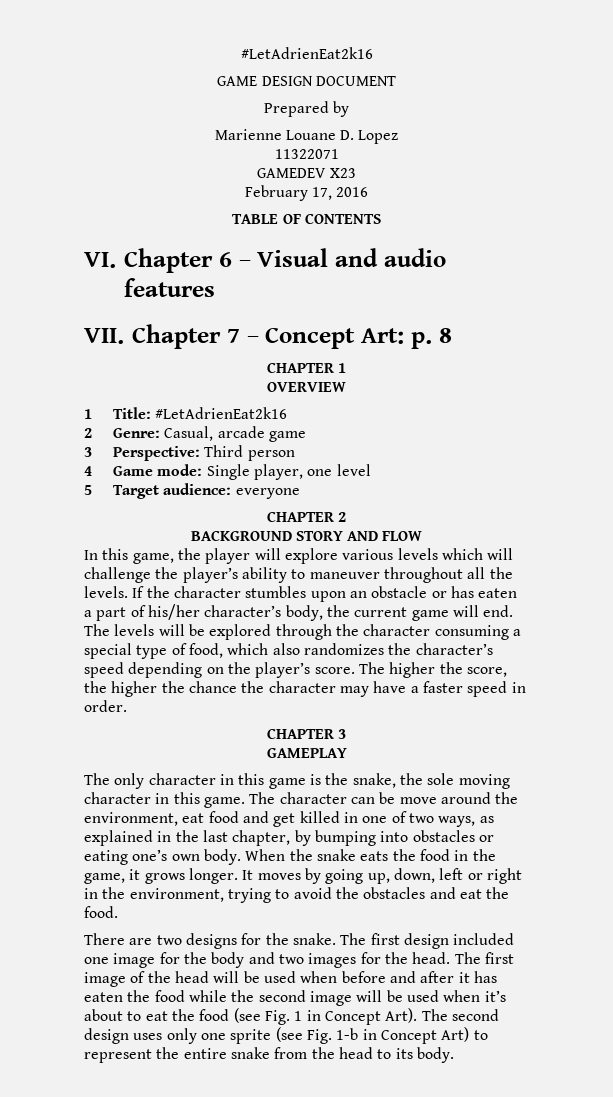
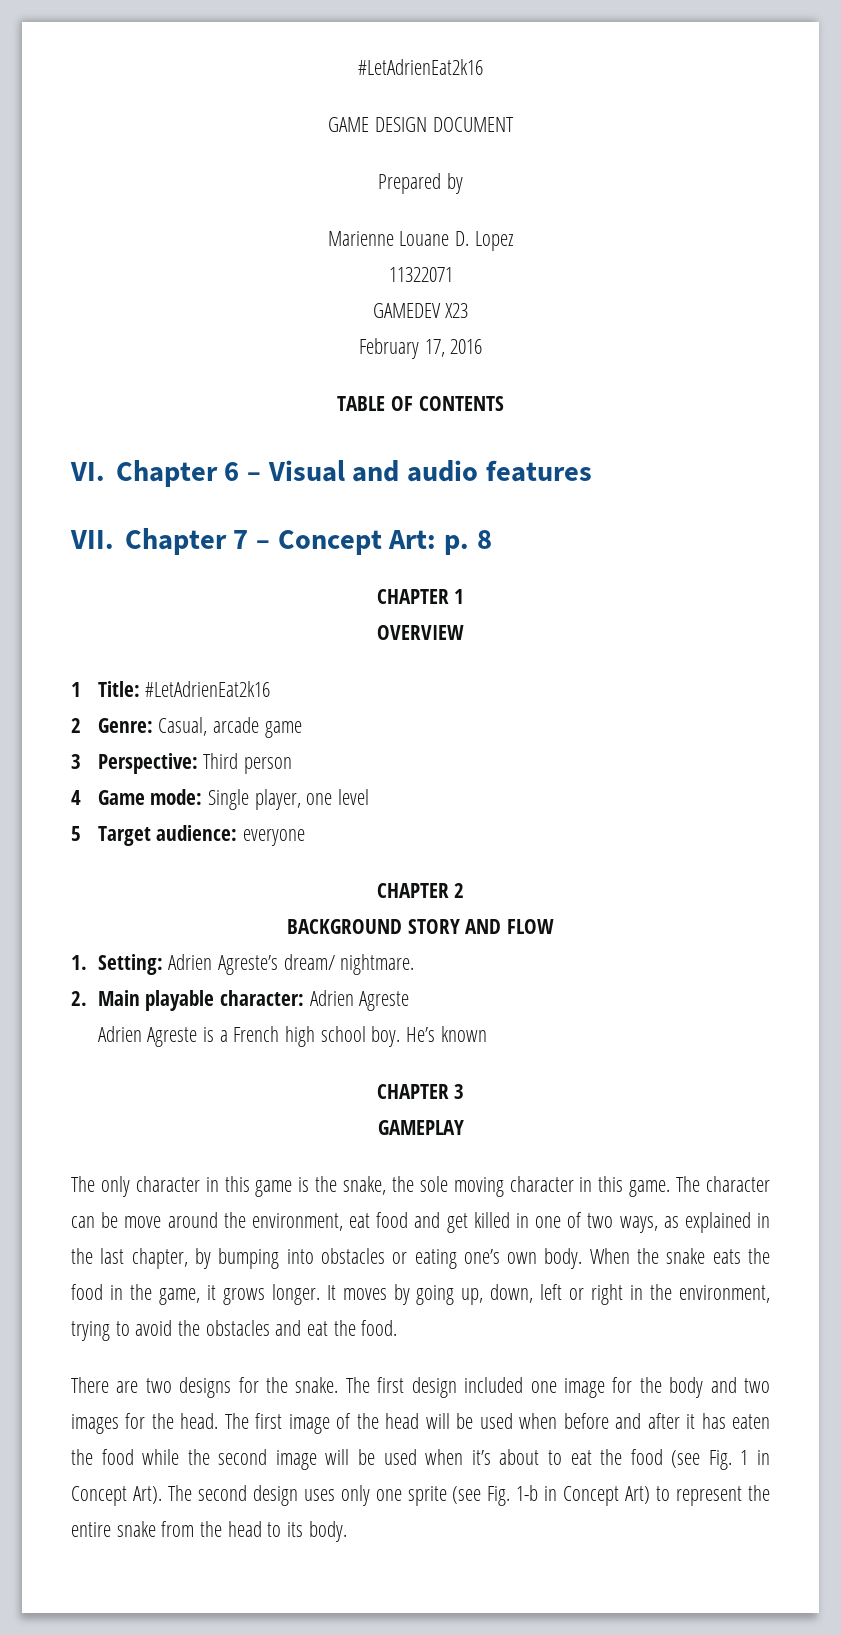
[84,548,514,564] [84,567,513,583] [84,586,518,602] [84,604,514,621] [84,624,521,640] [84,643,493,659] [84,662,507,678] [84,681,526,697] [84,700,127,712] In this game, the player will explore various levels which will challenge the player’s ability to maneuver throughout all the levels. If the character stumbles upon an obstacle or has eaten a part of his/her character’s body, the current game will end. The levels will be explored through the character consuming a special type of food, which also randomizes the character’s speed depending on the player’s score. The higher the score, the higher the chance the character may have a faster speed in order. -> [71,954,415,975] [71,990,410,1011] [97,1026,487,1047] 1. Setting: Adrien Agreste’s dream/ nightmare. // 2. Main playable character: Adrien Agreste // Adrien Agreste is a French high school boy. He’s known

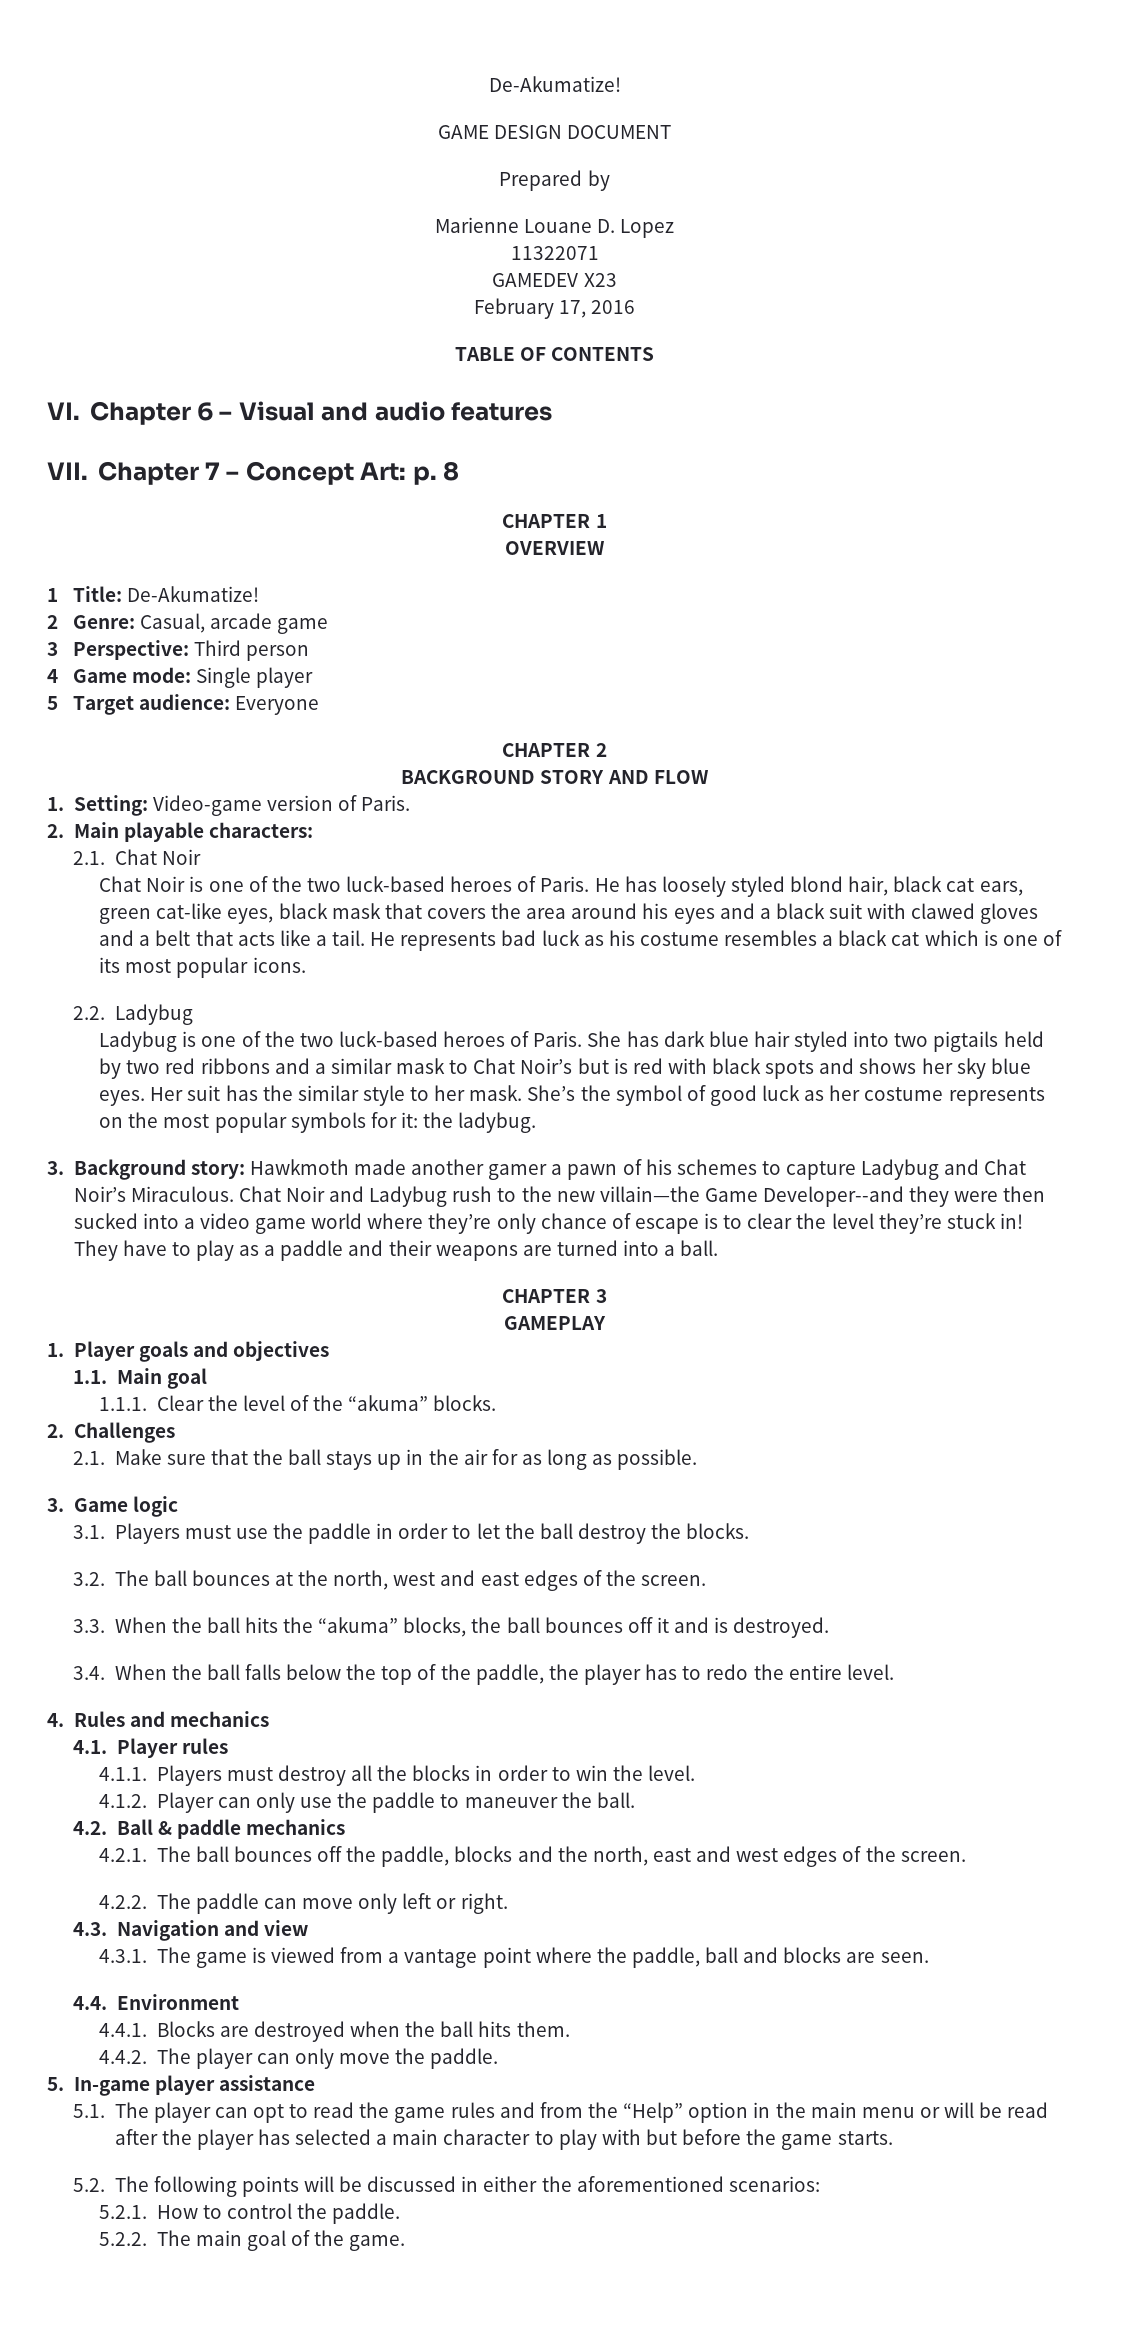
[358,59,483,75] #LetAdrienEat2k16 -> [488,76,621,92] De-Akumatize!
[145,681,271,697] #LetAdrienEat2k16 -> [127,586,260,602] De-Akumatize!
[254,789,370,810] player, one level -> [256,667,314,688] player
[242,829,305,846] everyone -> [235,696,320,715] Everyone
[168,954,415,975] Adrien Agreste’s dream/ nightmare. -> [152,795,411,816] Video-game version of Paris.
[220,990,410,1011] [97,1026,487,1047] [376,1084,465,1099] [377,1120,464,1135] [71,1176,770,1197] [71,1212,770,1233] [71,1248,770,1269] [71,1284,770,1305] [71,1320,398,1341] [71,1377,770,1398] [71,1413,771,1434] [71,1449,770,1470] [71,1485,771,1506] [71,1521,347,1542] character: Adrien Agreste // Adrien Agreste is a French high school boy. He’s known // CHAPTER 3 // GAMEPLAY // The only character in this game is the snake, the sole moving character in this game. The character can be move around the environment, eat food and get killed in one of two ways, as explained in the last chapter, by bumping into obstacles or eating one’s own body. When the snake eats the food in the game, it grows longer. It moves by going up, down, left or right in the environment, trying to avoid the obstacles and eat the food. // There are two designs for the snake. The first design included one image for the body and two images for the head. The first image of the head will be used when before and after it has eaten the food while the second image will be used when it’s about to eat the food (see Fig. 1 in Concept Art). The second design uses only one sprite (see Fig. 1-b in Concept Art) to represent the entire snake from the head to its body. -> [208,822,313,838] [73,849,201,865] [99,876,1023,897] [99,903,1039,924] [99,930,1062,951] [99,957,306,978] [73,1004,193,1025] [99,1031,1044,1052] [99,1058,1031,1079] [99,1085,1045,1106] [99,1112,537,1133] [47,1159,1027,1180] [73,1186,1046,1207] [73,1213,1023,1234] [73,1240,719,1261] [502,1289,607,1303] [504,1316,606,1330] [47,1341,329,1362] [73,1368,207,1389] [99,1395,497,1411] [47,1422,175,1443] [73,1449,698,1470] [47,1496,178,1517] [73,1523,750,1544] [73,1570,707,1591] [73,1617,830,1638] [73,1664,894,1685] [47,1711,269,1727] [73,1738,228,1758] [99,1765,696,1786] [99,1792,635,1813] [73,1819,345,1839] [99,1846,966,1867] [99,1893,508,1914] [73,1920,308,1941] [99,1947,929,1968] [73,1994,239,2010] [99,2021,570,2042] [99,2048,499,2069] [47,2075,315,2096] [73,2102,1049,2123] [114,2129,893,2150] [73,2176,820,2197] [99,2203,401,2224] [99,2230,406,2251] characters: // 2.1. Chat Noir // Chat Noir is one of the two luck-based heroes of Paris. He has loosely styled blond hair, black cat ears, green cat-like eyes, black mask that covers the area around his eyes and a black suit with clawed gloves and a belt that acts like a tail. He represents bad luck as his costume resembles a black cat which is one of its most popular icons. // 2.2. Ladybug // Ladybug is one of the two luck-based heroes of Paris. She has dark blue hair styled into two pigtails held by two red ribbons and a similar mask to Chat Noir’s but is red with black spots and shows her sky blue eyes. Her suit has the similar style to her mask. She’s the symbol of good luck as her costume represents on the most popular symbols for it: the ladybug. // 3. Background story: Hawkmoth made another gamer a pawn of his schemes to capture Ladybug and Chat Noir’s Miraculous. Chat Noir and Ladybug rush to the new villain—the Game Developer--and they were then sucked into a video game world where they’re only chance of escape is to clear the level they’re stuck in! They have to play as a paddle and their weapons are turned into a ball. // CHAPTER 3 // GAMEPLAY // 1. Player goals and objectives // 1.1. Main goal // 1.1.1. Clear the level of the “akuma” blocks. // 2. Challenges // 2.1. Make sure that the ball stays up in the air for as long as possible. // 3. Game logic // 3.1. Players must use the paddle in order to let the ball destroy the blocks. // 3.2. The ball bounces at the north, west and east edges of the screen. // 3.3. When the ball hits the “akuma” blocks, the ball bounces off it and is destroyed. // 3.4. When the ball falls below the top of the paddle, the player has to redo the entire level. // 4. Rules and mechanics // 4.1. Player rules // 4.1.1. Players must destroy all the blocks in order to win the level. // 4.1.2. Player can only use the paddle to maneuver the ball. // 4.2. Ball & paddle mechanics // 4.2.1. The ball bounces off the paddle, blocks and the north, east and west edges of the screen. // 4.2.2. The paddle can move only left or right. // 4.3. Navigation and view // 4.3.1. The game is viewed from a vantage point where the paddle, ball and blocks are seen. // 4.4. Environment // 4.4.1. Blocks are destroyed when the ball hits them. // 4.4.2. The player can only move the paddle. // 5. In-game player assistance // 5.1. The player can opt to read the game rules and from the “Help” option in the main menu or will be read after the player has selected a main character to play with but before the game starts. // 5.2. The following points will be discussed in either the aforementioned scenarios: // 5.2.1. How to control the paddle. // 5.2.2. The main goal of the game.

